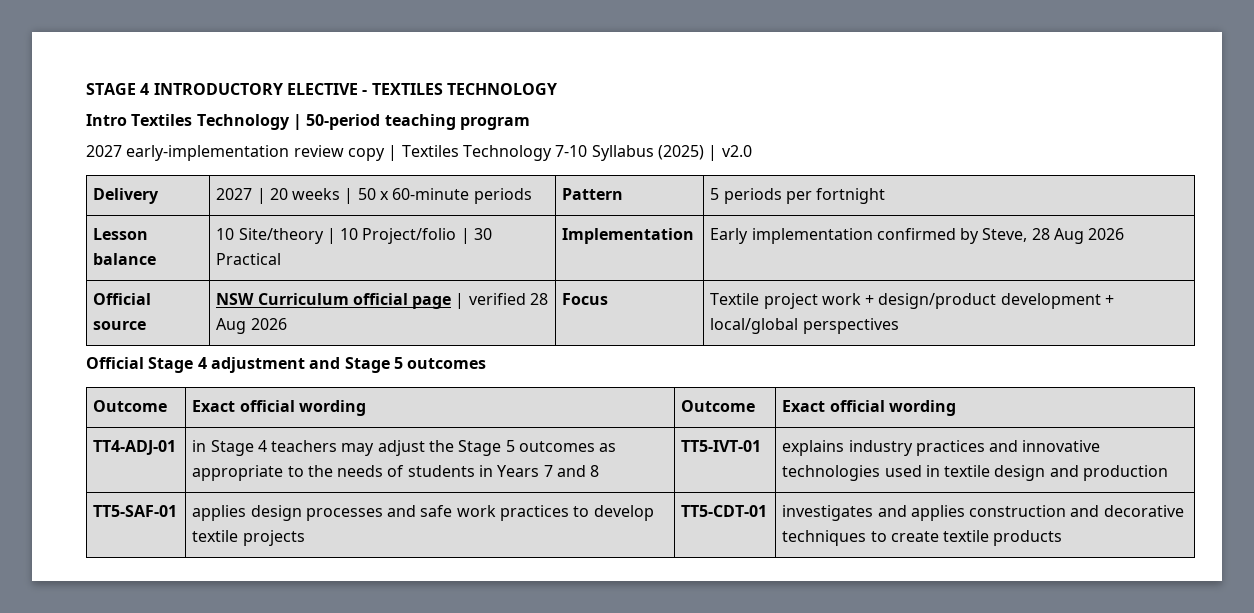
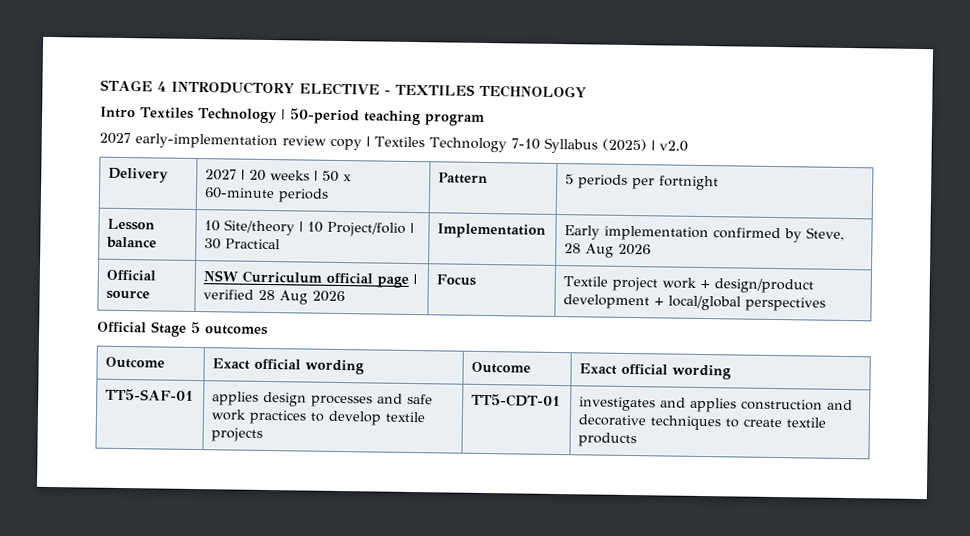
[197,357,390,373] 4 adjustment and Stage -> (187, 329) none
[93,440,177,455] [192,440,617,456] [192,465,600,481] [681,440,762,452] [782,440,1101,456] [782,465,1169,481] // TT4-ADJ-01 | in Stage 4 teachers may adjust the Stage 5 outcomes as appropriate to the needs of students in Years 7 and 8 | TT5-IVT-01 | explains industry practices and innovative technologies used in textile design and production -> (732, 372) none

